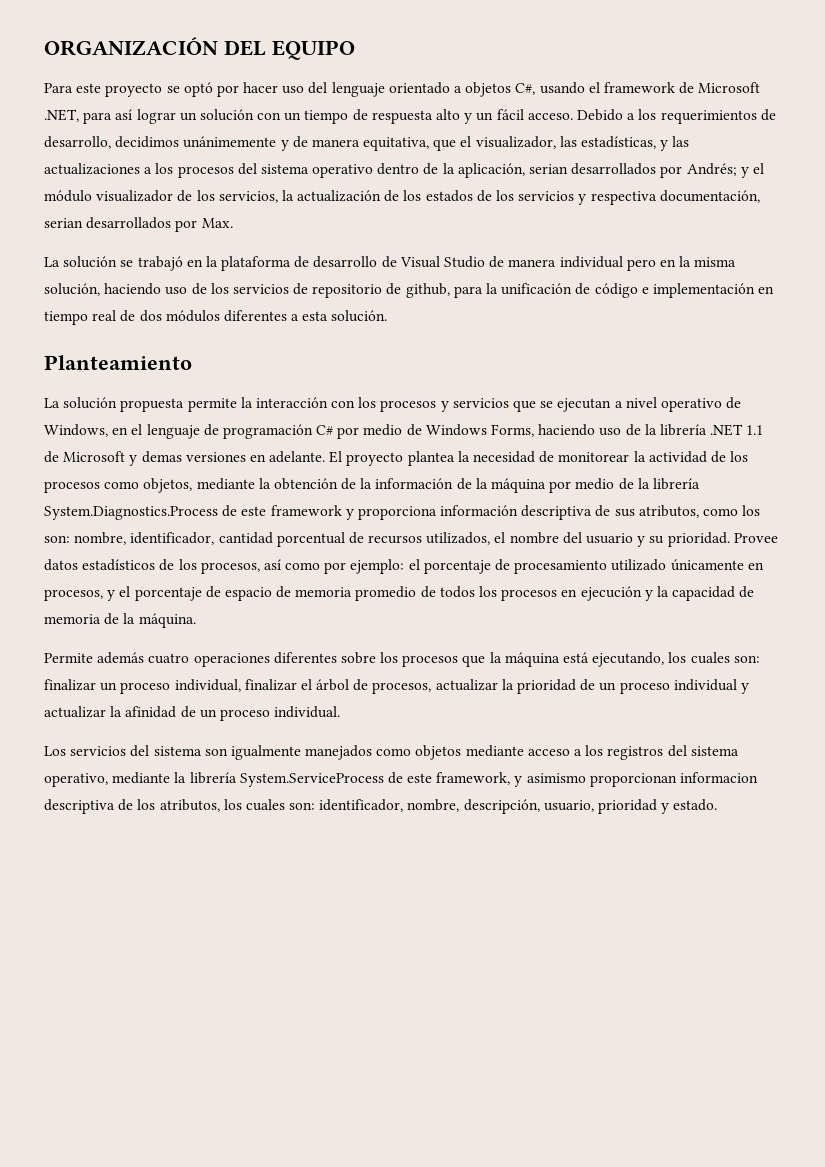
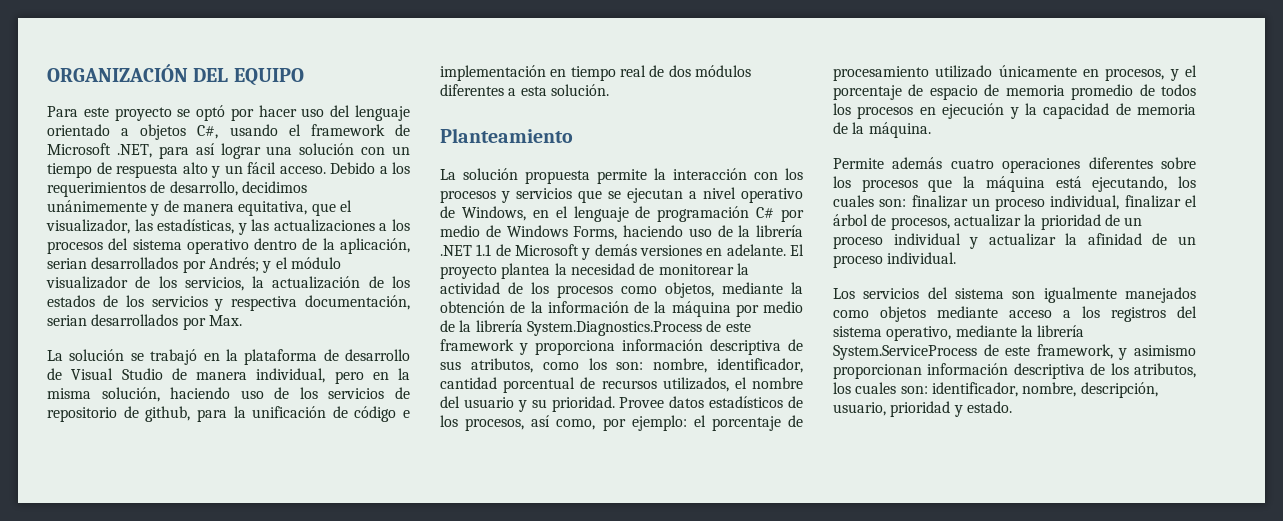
[179,112,197,121] un -> [266,146,293,155] una
[559,256,623,268] individual -> [256,368,326,383] individual,
[141,451,182,463] demas -> [594,244,637,256] demás
[285,562,321,570] como -> [556,419,596,430] como,
[680,772,759,783] informacion -> [927,363,1009,375] información

